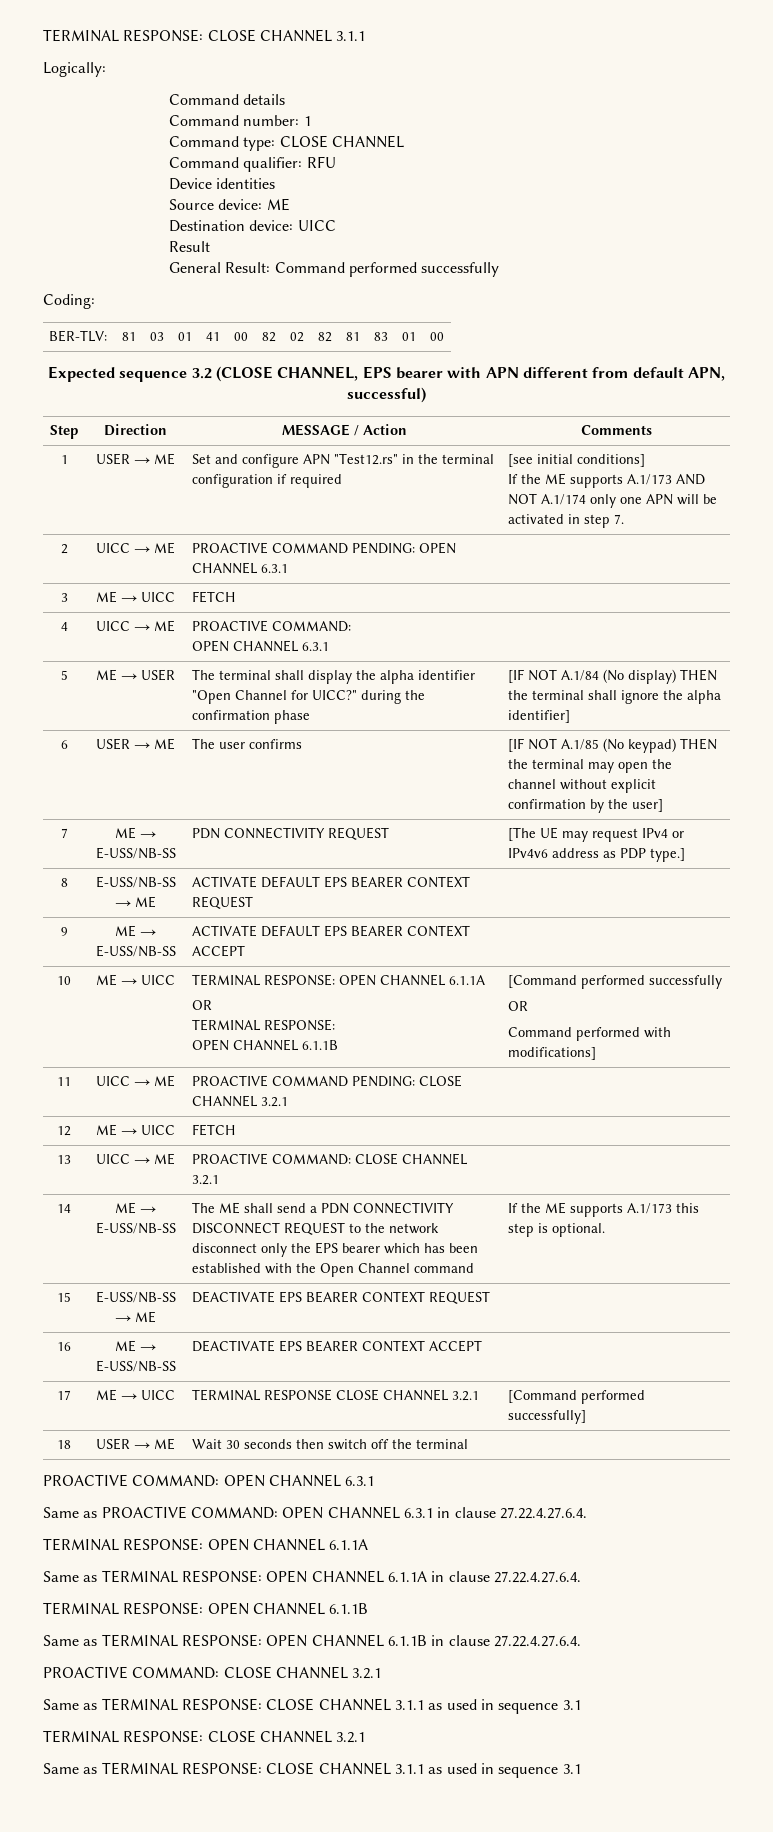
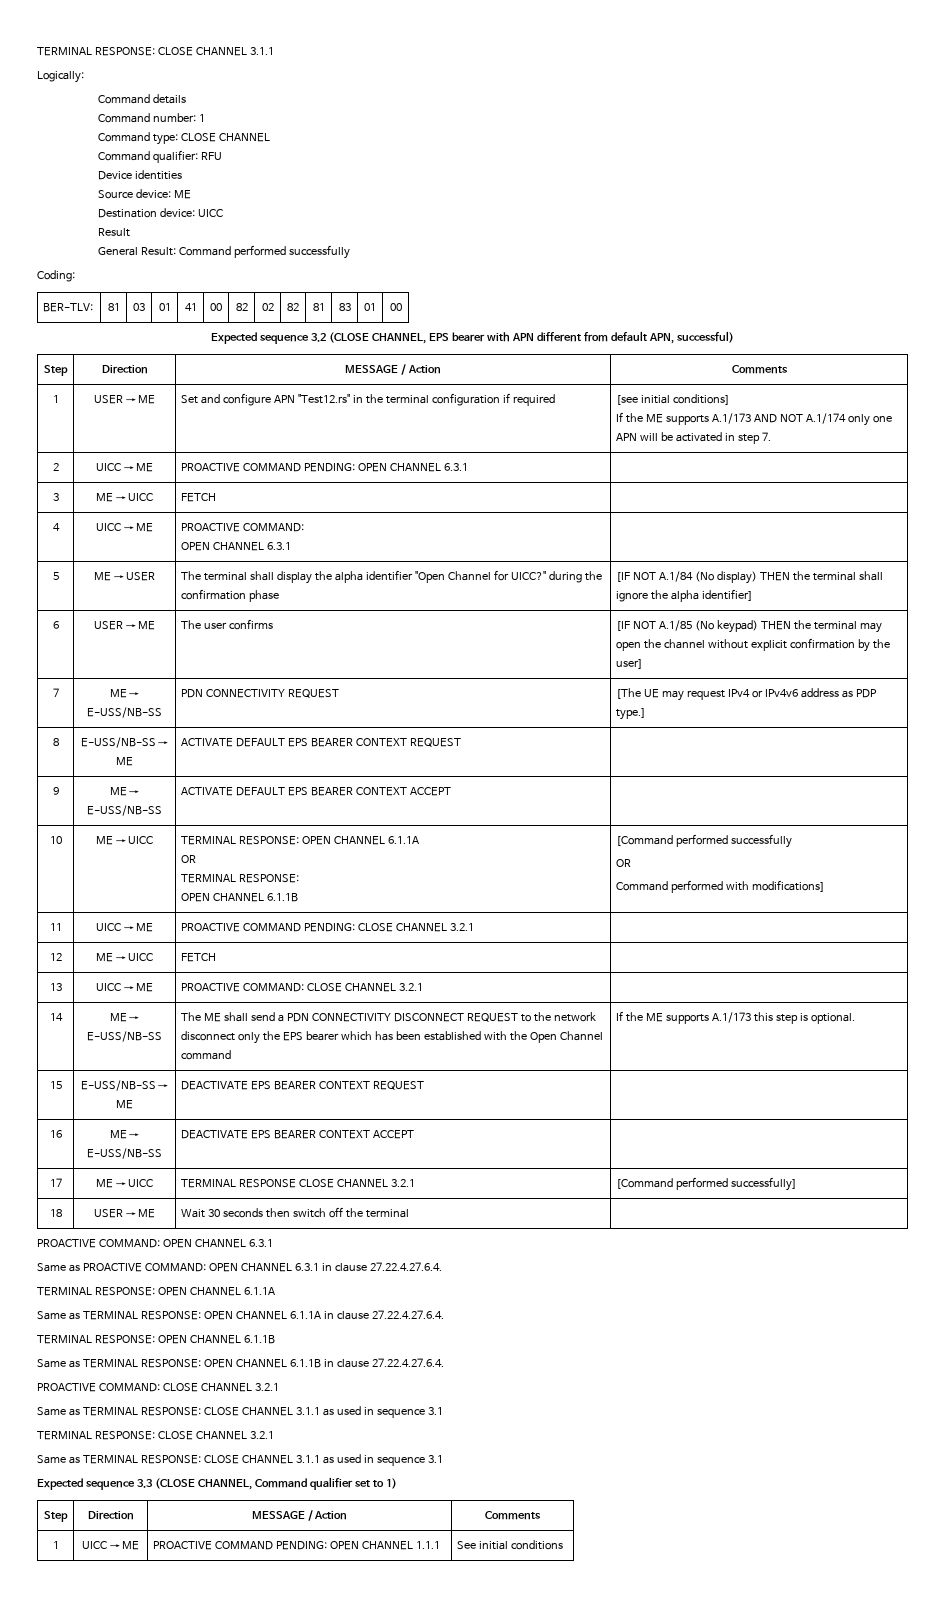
(581, 1769) none -> [37,1477,397,1490] [44,1511,68,1522] [87,1511,134,1520] [251,1510,348,1521] [485,1511,541,1520] [52,1541,59,1549] [81,1541,140,1550] [153,1541,441,1550] [457,1540,564,1550] // Expected sequence 3.3 (CLOSE CHANNEL, Command qualifier set to 1) // Step | Direction | MESSAGE / Action | Comments // 1 | UICC → ME | PROACTIVE COMMAND PENDING: OPEN CHANNEL 1.1.1 | See initial conditions

